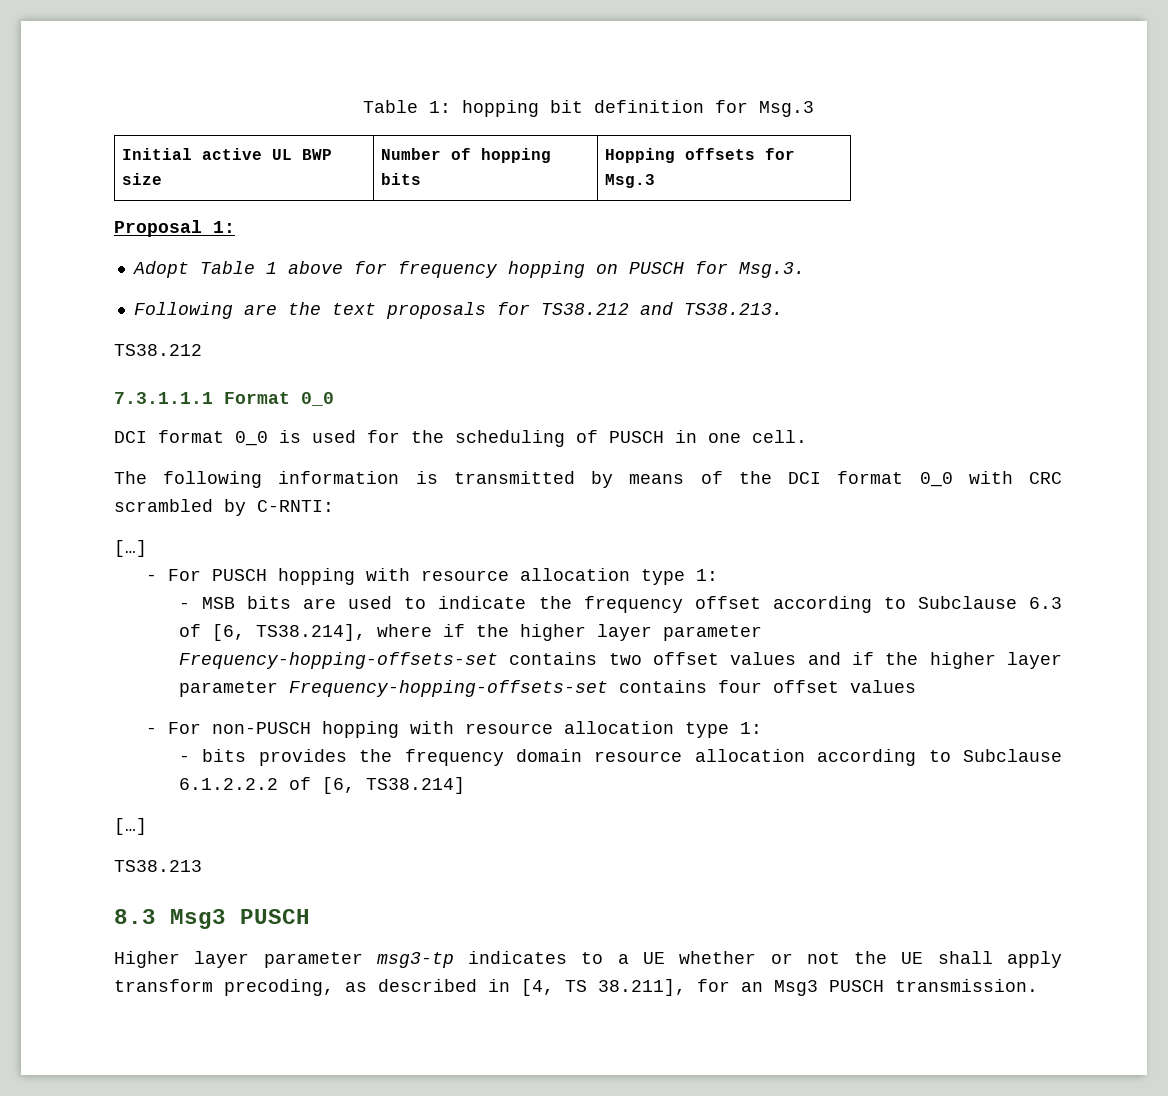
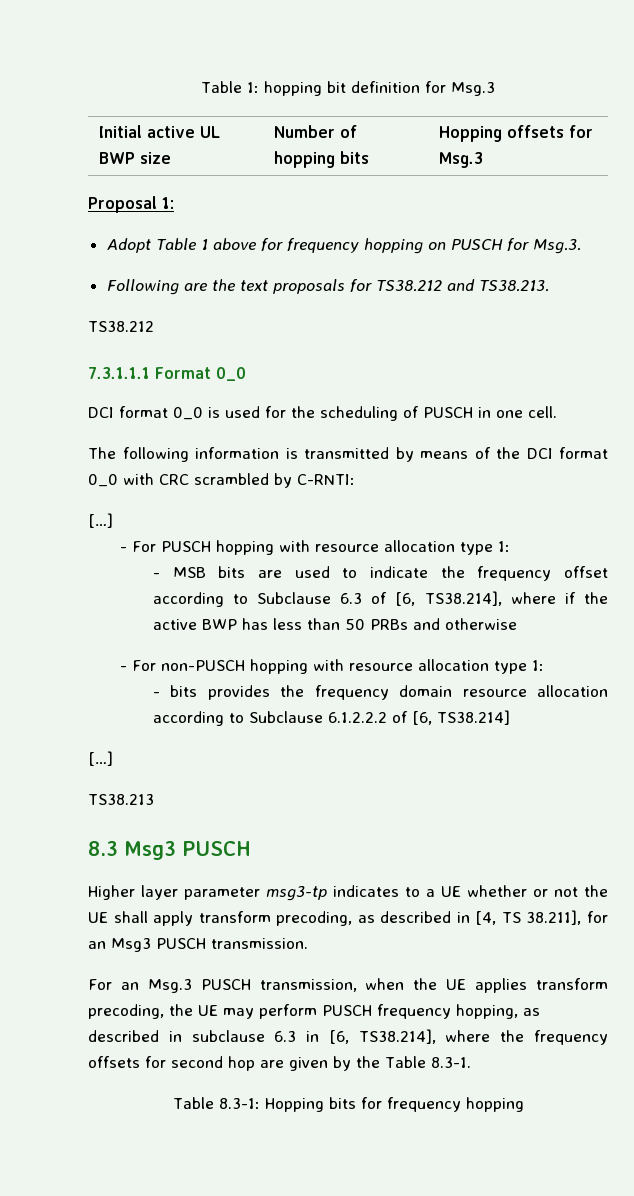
[519,624,762,641] [178,652,1062,669] [178,680,916,697] higher layer parameter Frequency-hopping-offsets-set contains two offset values and if the higher layer parameter Frequency-hopping-offsets-set contains four offset values -> [152,618,517,630] active BWP has less than 50 PRBs and otherwise
(1038, 985) none -> [88,978,609,993] [88,1004,540,1019] [88,1029,608,1045] [88,1056,471,1071] [172,1097,524,1112] // For an Msg.3 PUSCH transmission, when the UE applies transform precoding, the UE may perform PUSCH frequency hopping, as described in subclause 6.3 in [6, TS38.214], where the frequency offsets for second hop are given by the Table 8.3-1. // Table 8.3-1: Hopping bits for frequency hopping

